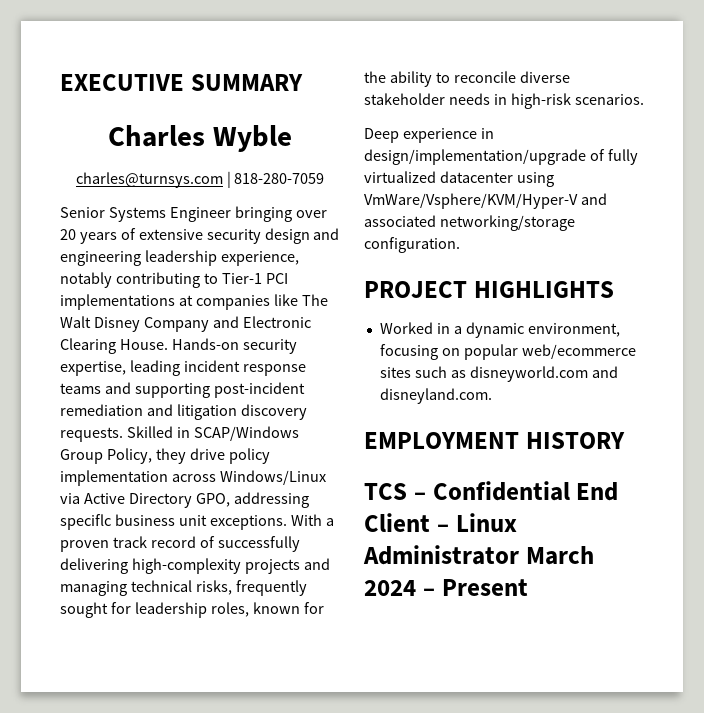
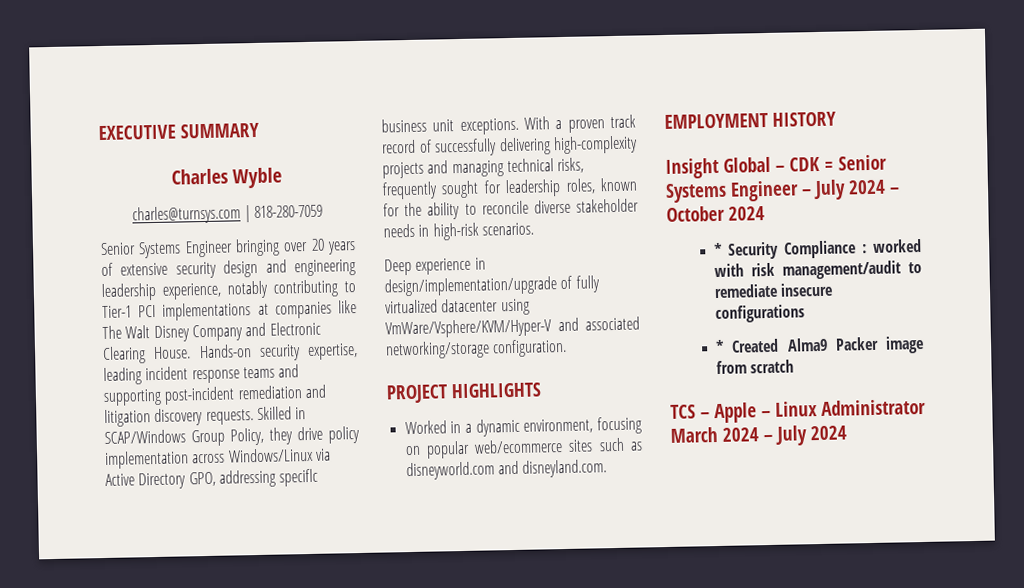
(625, 440) none -> [665,154,887,179] [665,179,900,203] [666,205,765,222] [714,238,922,260] [714,260,922,280] [714,282,834,299] [715,304,806,324] [715,335,924,354] [716,359,795,375] // Insight Global – CDK = Senior Systems Engineer – July 2024 – October 2024 // * Security Compliance : worked with risk management/audit to remediate insecure configurations // * Created Alma9 Packer image from scratch
[432,481,619,501] [364,513,430,532] Confidential End Client -> [714,402,757,424] Apple
[441,579,528,596] Present -> [775,425,847,446] July 2024

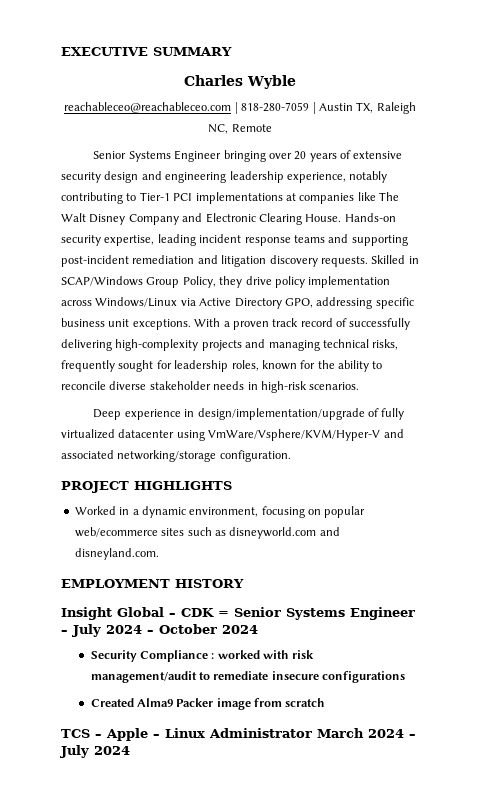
[131,205,241,225] charles@turnsys.com -> [64,102,232,113] reachableceo@reachableceo.com
(324, 211) none -> [312,102,416,114] [208,124,272,134] | Austin TX, Raleigh NC, Remote
[279,468,319,487] speciflc -> [375,297,414,309] specific
[714,242,724,257] * -> (258, 629) none
[715,339,726,354] * -> (406, 677) none

